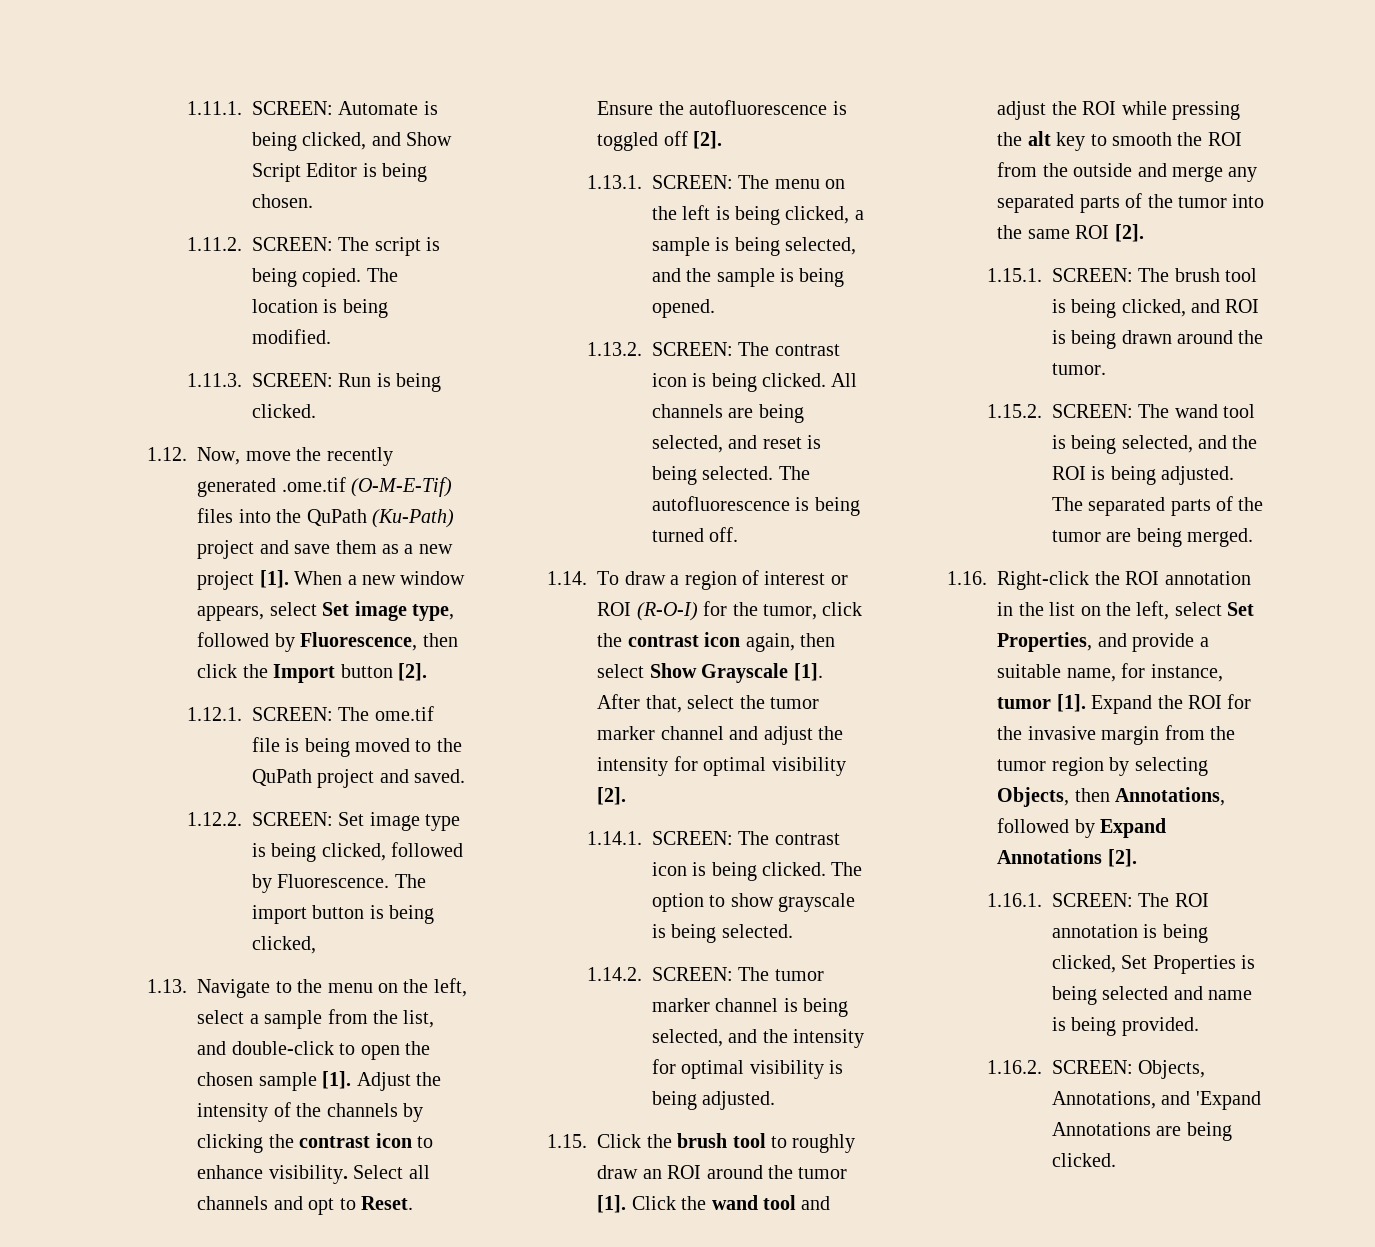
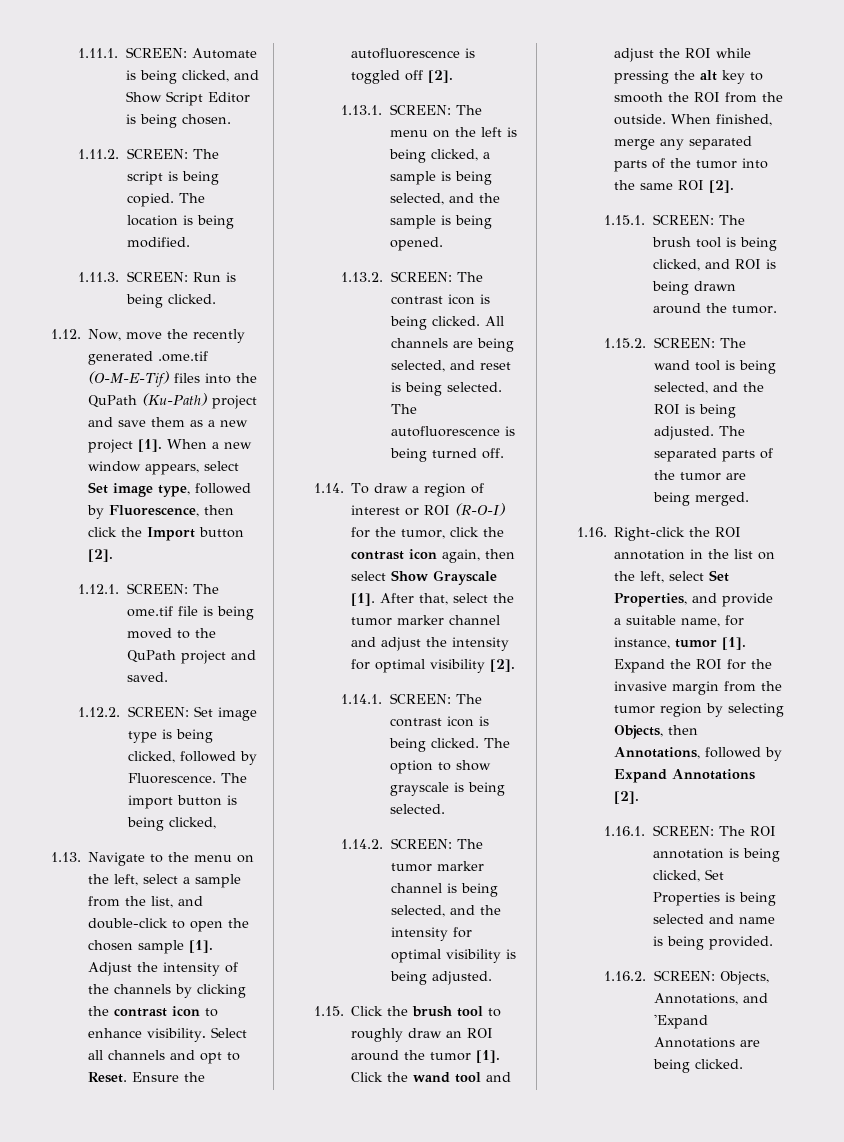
[1073,163,1167,177] outside and -> [614,114,773,126] outside. When finished,

